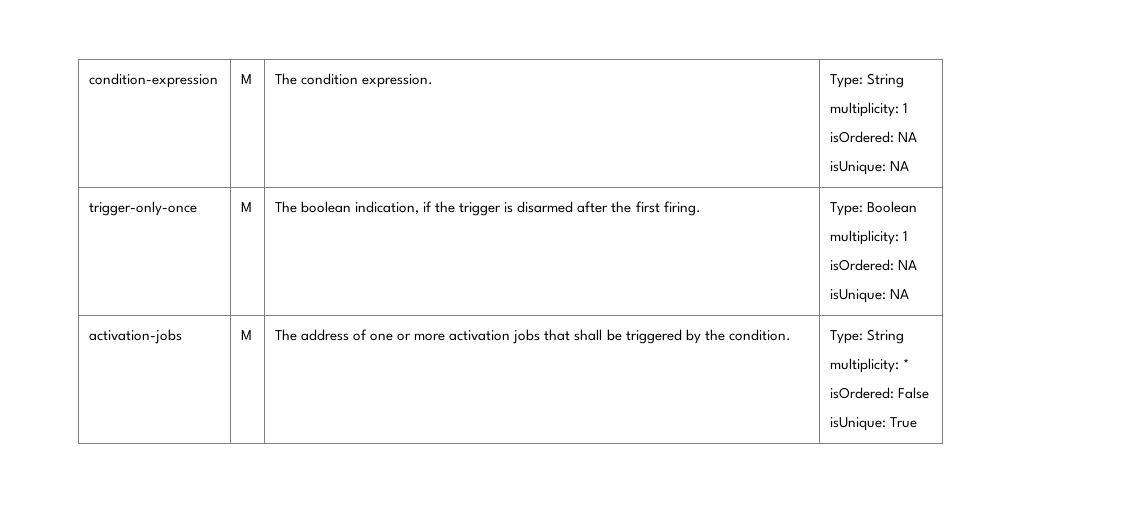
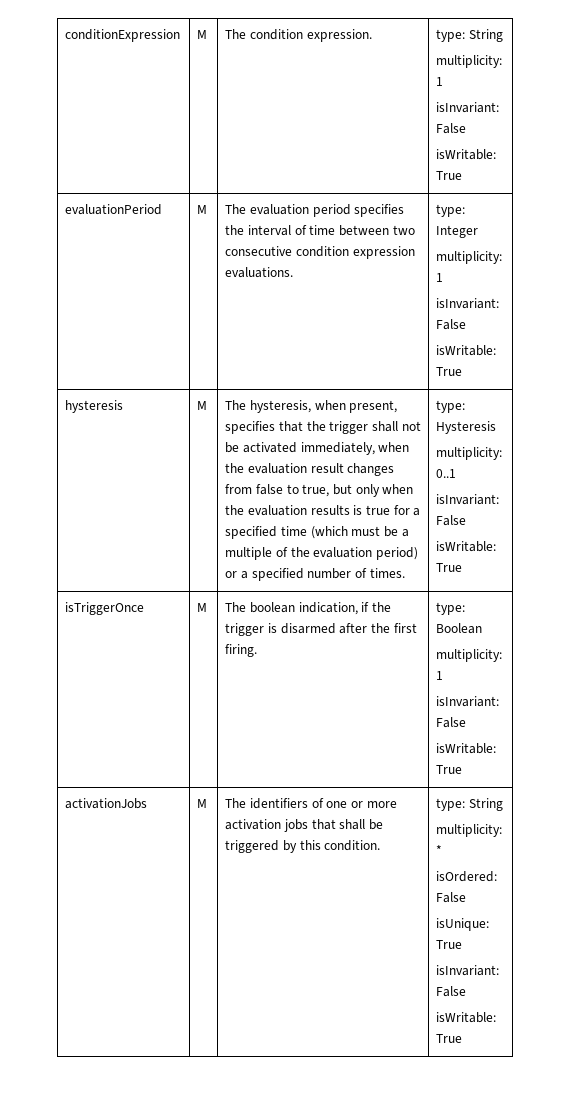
[89,73,219,88] condition-expression -> [65,29,181,42] conditionExpression
[830,74,864,88] Type: -> [436,29,466,42] type:
[830,131,918,143] [830,161,910,175] [89,201,198,216] isOrdered: NA // isUnique: NA // trigger-only-once -> [436,102,500,113] [436,123,467,134] [436,149,497,160] [436,171,463,180] [65,204,163,215] [197,205,208,214] [225,204,405,217] [225,225,415,236] [225,246,415,259] [225,267,294,278] [436,204,466,217] [436,225,479,238] [436,251,503,264] [436,273,444,282] [436,298,500,309] [436,319,467,330] [436,345,497,356] [436,367,463,376] [65,400,124,413] [197,401,208,410] [225,400,398,413] [225,421,421,434] [225,442,410,455] [225,463,395,476] [225,484,414,497] [225,505,421,516] [225,526,409,539] [225,547,418,560] [225,568,405,581] [436,400,466,413] [436,421,497,434] [436,447,503,460] [436,469,457,478] [436,494,500,505] [436,515,467,526] [436,541,497,552] [436,563,463,572] [65,602,145,615] isInvariant: False // isWritable: True // evaluationPeriod | M | The evaluation period specifies the interval of time between two consecutive condition expression evaluations. | type: Integer // multiplicity: 1 // isInvariant: False // isWritable: True // hysteresis | M | The hysteresis, when present, specifies that the trigger shall not be activated immediately, when the evaluation result changes from false to true, but only when the evaluation results is true for a specified time (which must be a multiple of the evaluation period) or a specified number of times. | type: Hysteresis // multiplicity: 0..1 // isInvariant: False // isWritable: True // isTriggerOnce
[830,202,864,216] Type: -> [436,602,466,615] type:
[830,259,918,271] [830,289,910,303] [89,329,183,344] [241,330,253,340] [275,329,350,341] isOrdered: NA // isUnique: NA // activation-jobs | M | The address -> [436,696,500,707] [436,717,467,728] [436,743,497,754] [436,765,463,774] [65,798,148,809] [197,799,208,808] [225,798,308,809] isInvariant: False // isWritable: True // activationJobs | M | The identifiers
[704,329,725,341] the -> [299,840,321,850] this
[830,330,864,344] Type: -> [436,798,466,811] type:
(918, 422) none -> [436,965,500,976] [436,986,467,997] [436,1012,497,1023] [436,1034,463,1043] // isInvariant: False // isWritable: True

